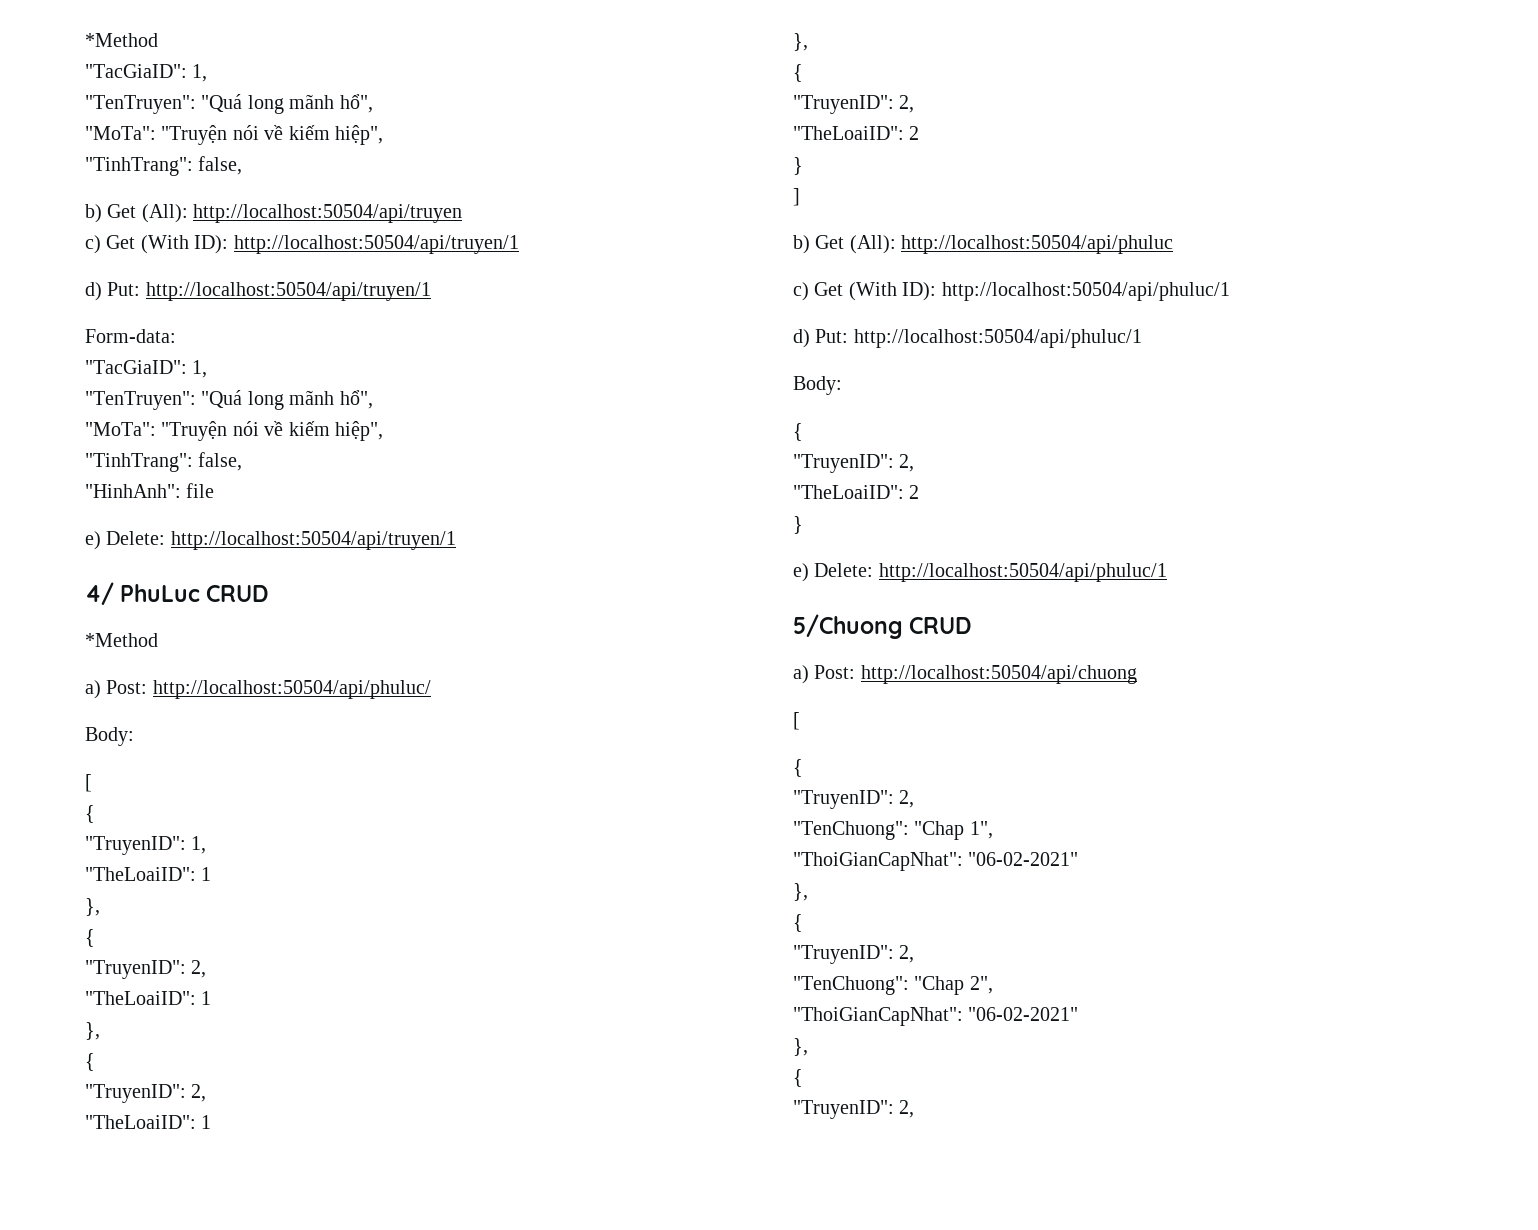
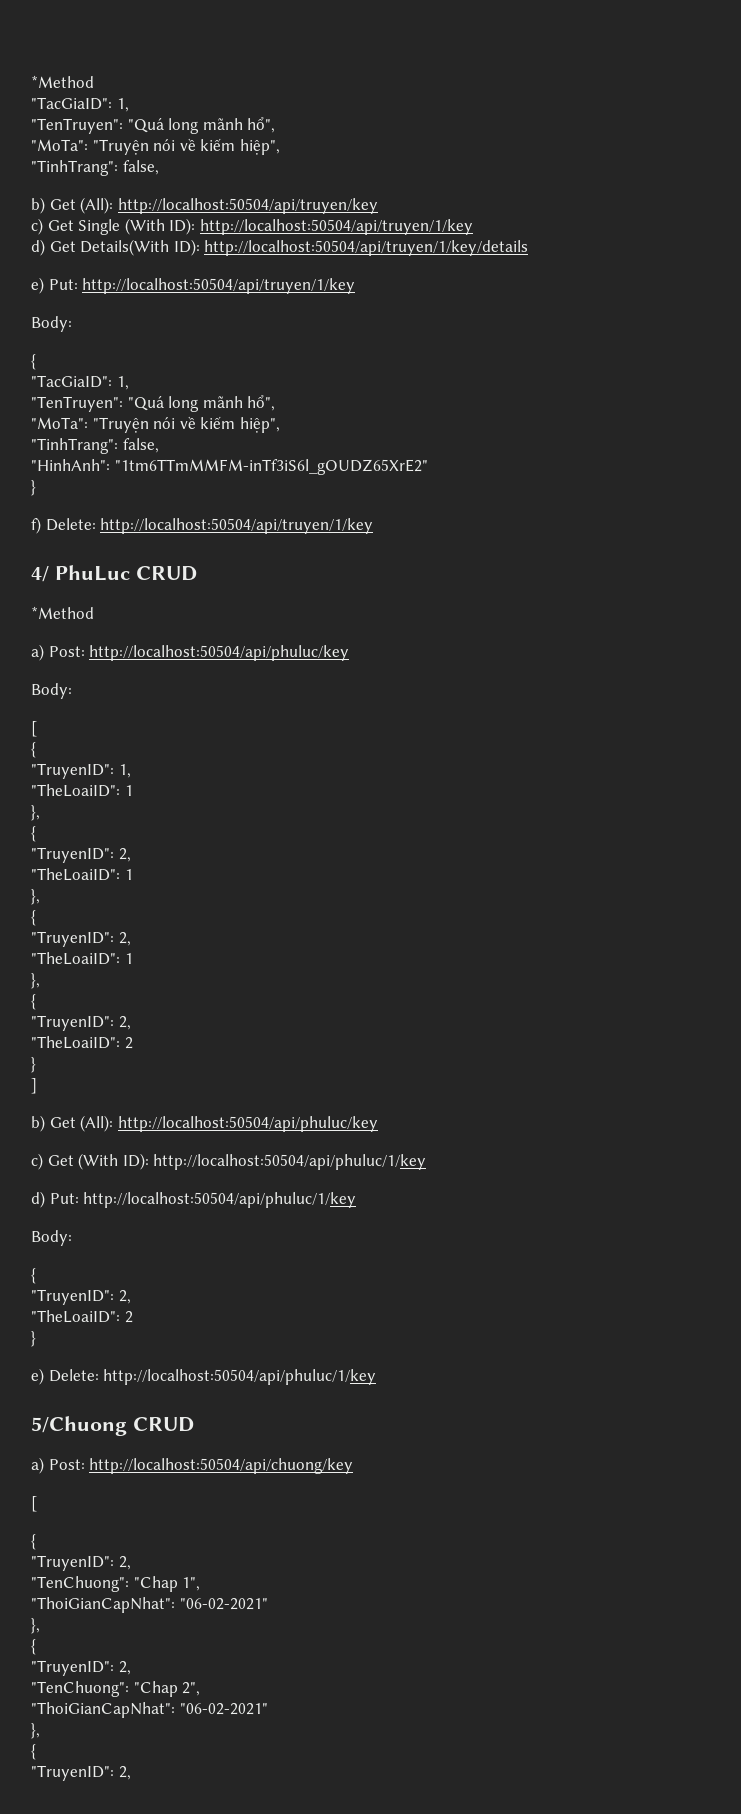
[193,204,463,223] [85,235,519,254] [85,282,431,301] [85,329,176,343] http://localhost:50504/api/truyen // c) Get (With ID): http://localhost:50504/api/truyen/1 // d) Put: http://localhost:50504/api/truyen/1 // Form-data: -> [117,198,378,214] [31,218,473,235] [31,239,529,256] [31,277,356,294] [31,316,72,332] [31,354,36,370] http://localhost:50504/api/truyen/key // c) Get Single (With ID): http://localhost:50504/api/truyen/1/key // d) Get Details(With ID): http://localhost:50504/api/truyen/1/key/details // e) Put: http://localhost:50504/api/truyen/1/key // Body: // {
[186,483,215,498] [85,531,456,550] file // e) Delete: http://localhost:50504/api/truyen/1 -> [114,459,428,475] [31,480,36,496] [31,517,374,534] "1tm6TTmMMFM-inTf3iS6l_gOUDZ65XrE2" // } // f) Delete: http://localhost:50504/api/truyen/1/key
[152,680,431,699] http://localhost:50504/api/phuluc/ -> [89,645,350,661] http://localhost:50504/api/phuluc/key
[901,235,1174,254] [793,282,1230,301] [793,329,1142,348] http://localhost:50504/api/phuluc // c) Get (With ID): http://localhost:50504/api/phuluc/1 // d) Put: http://localhost:50504/api/phuluc/1 -> [117,1116,378,1132] [31,1153,427,1170] [31,1191,357,1208] http://localhost:50504/api/phuluc/key // c) Get (With ID): http://localhost:50504/api/phuluc/1/key // d) Put: http://localhost:50504/api/phuluc/1/key
[878,563,1167,582] http://localhost:50504/api/phuluc/1 -> [103,1369,377,1385] http://localhost:50504/api/phuluc/1/key
[860,665,1137,684] http://localhost:50504/api/chuong -> [89,1458,354,1474] http://localhost:50504/api/chuong/key

